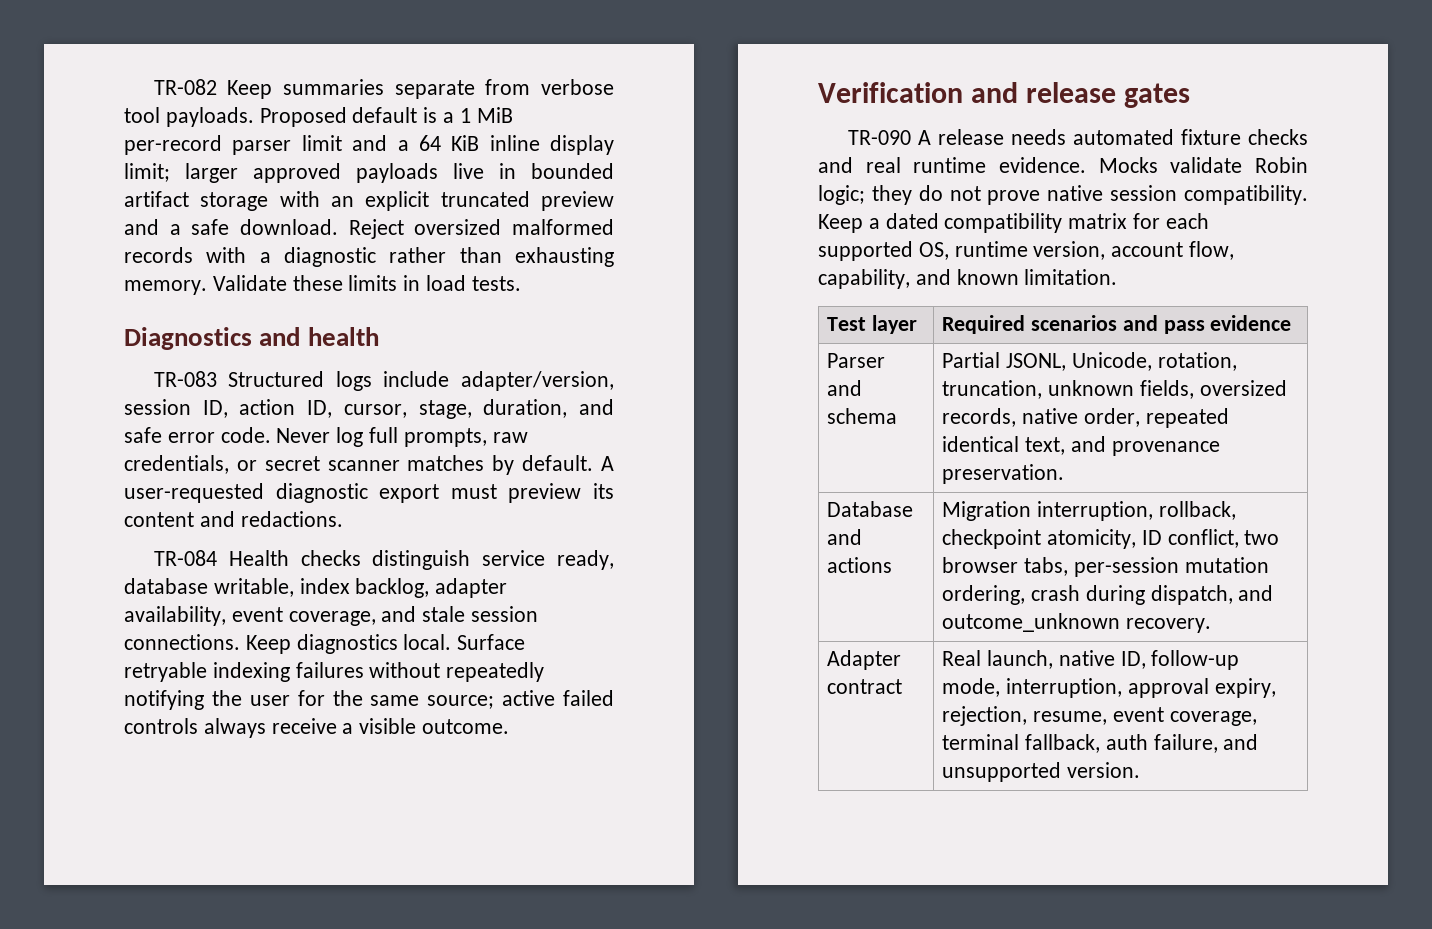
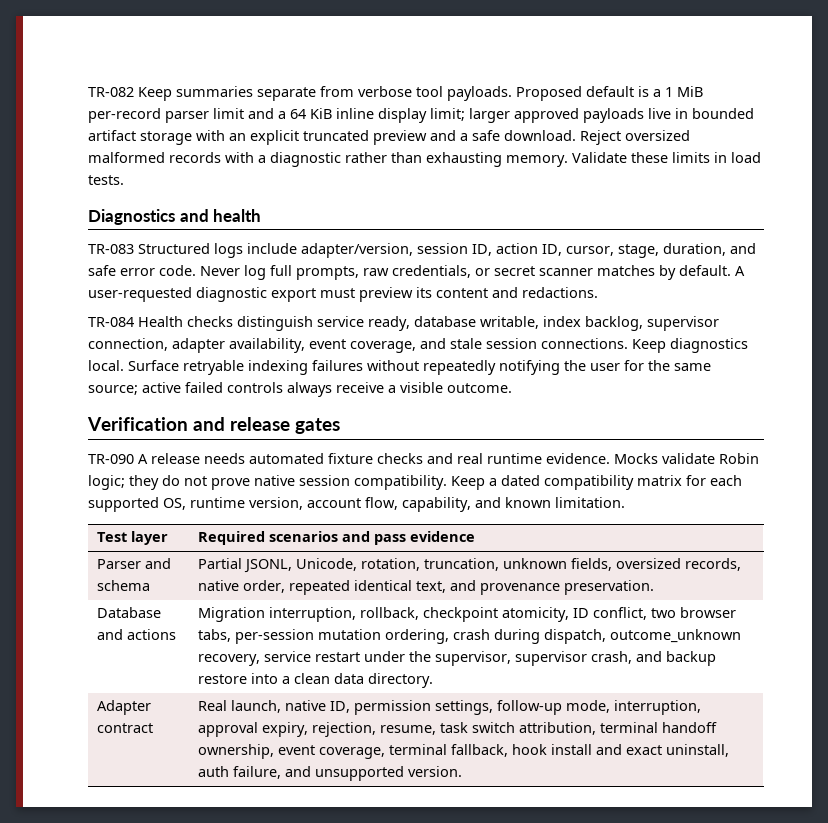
(430, 588) none -> [647,316,719,331] [88,338,168,351] supervisor connection,
[1238,585,1274,601] [942,613,1212,633] and outcome_unknown recovery. -> [610,629,742,643] [198,651,717,666] [198,673,434,688] outcome_unknown recovery, service restart under the supervisor, supervisor crash, and backup restore into a clean data directory.
(1146, 660) none -> [354,700,494,715] permission settings,
[1112,707,1257,726] [942,734,1101,753] event coverage, terminal fallback, -> [440,722,718,735] [198,744,730,759] task switch attribution, terminal handoff ownership, event coverage, terminal fallback, hook install and exact uninstall,

